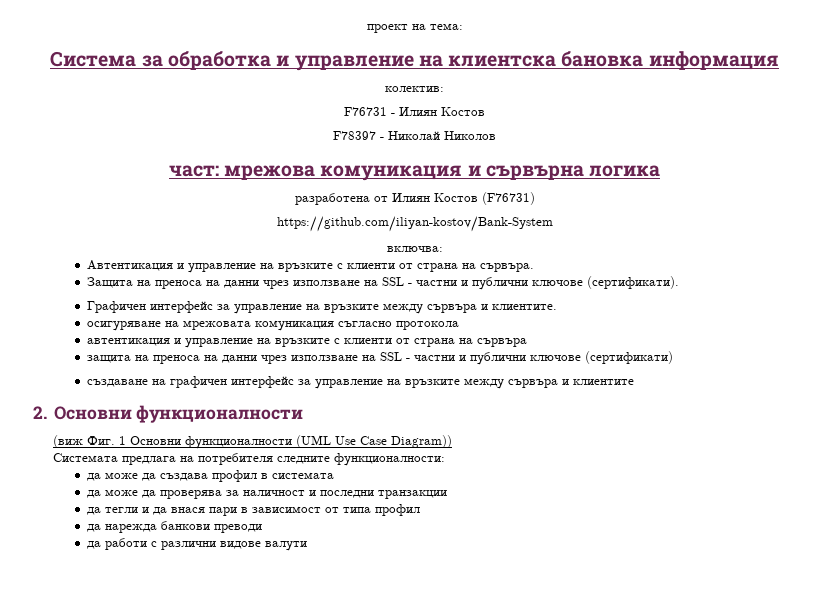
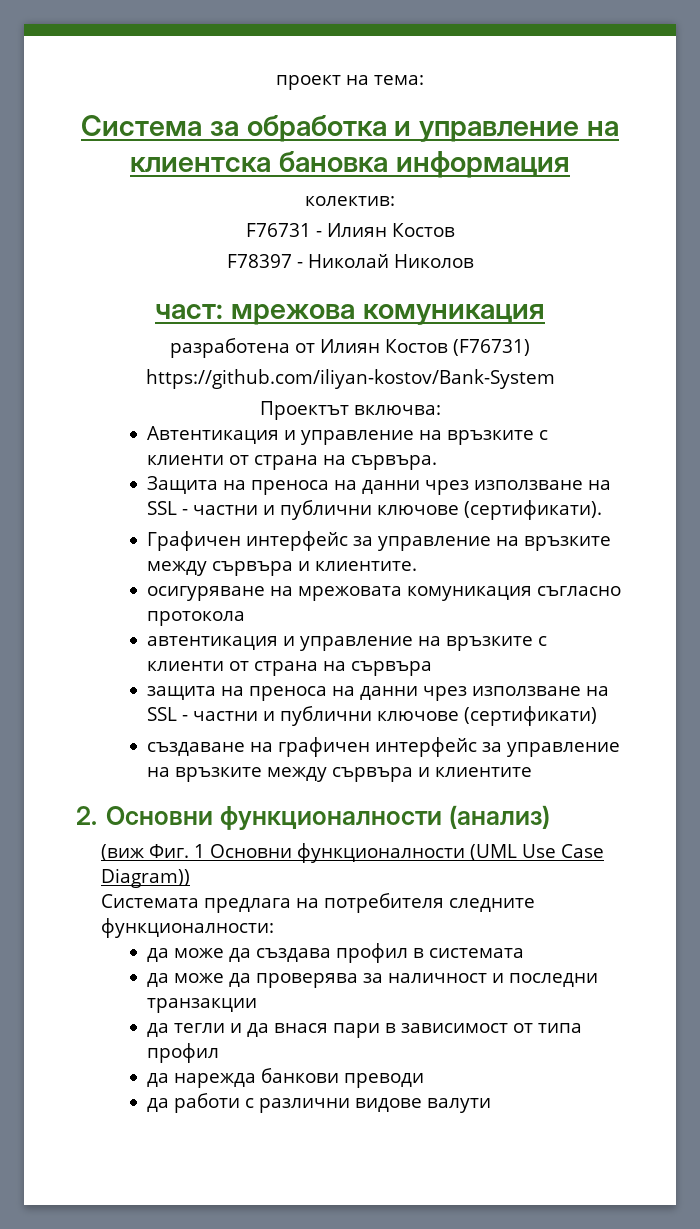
[467,165,661,180] и сървърна логика -> (545, 314) none
(553, 224) none -> [259,401,349,420] Проектът
(304, 414) none -> [449,805,551,829] (анализ)

